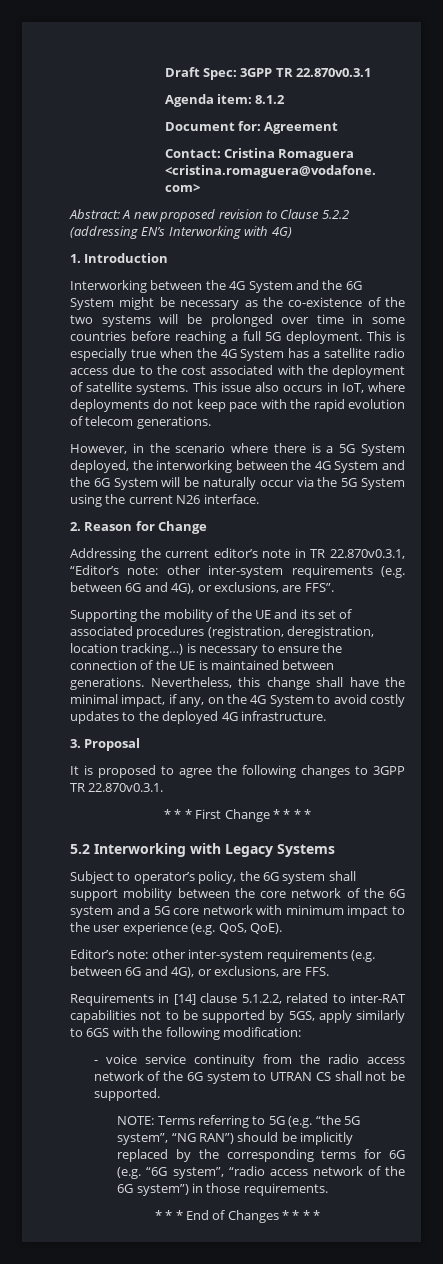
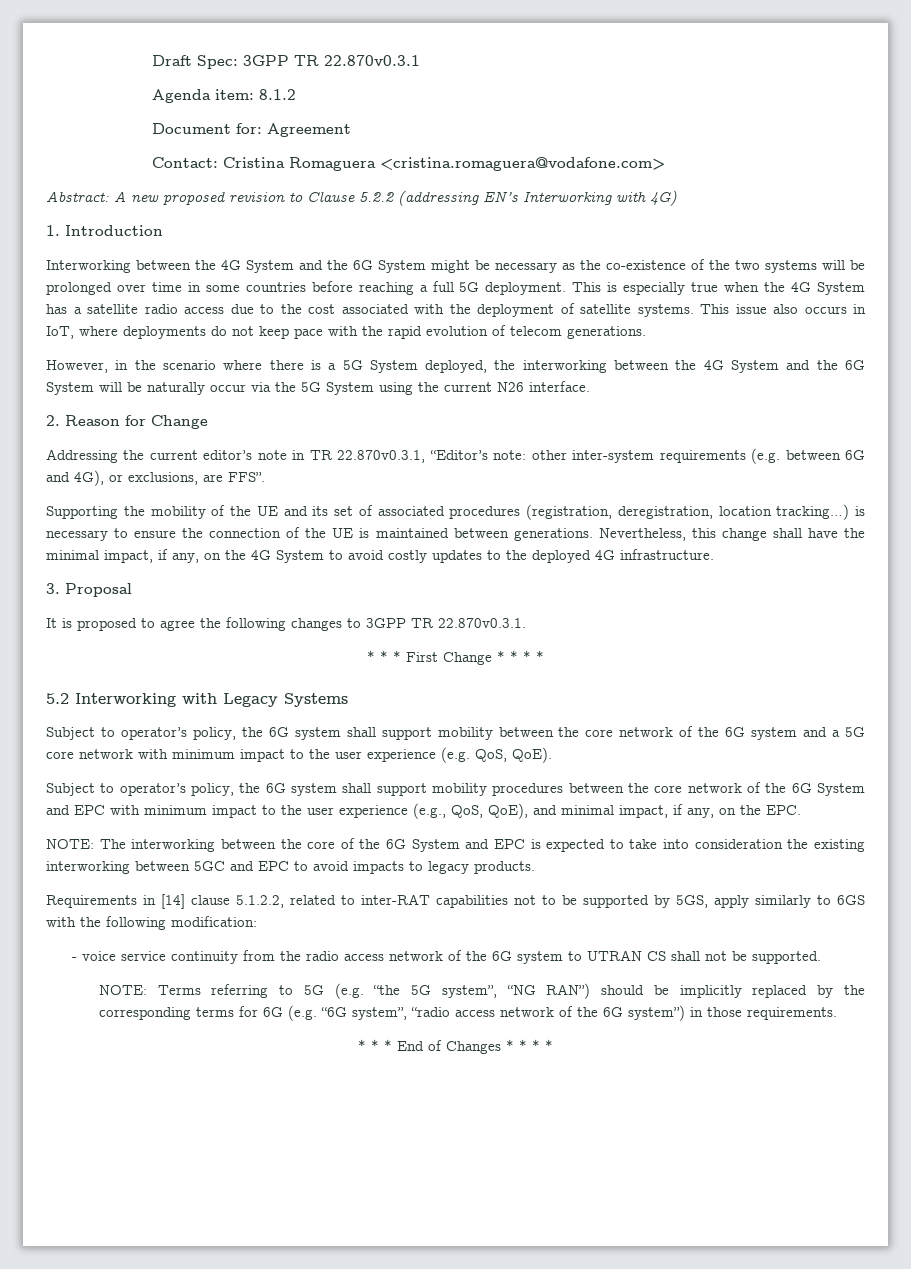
[70,949,375,962] [70,966,329,978] Editor’s note: other inter-system requirements (e.g. between 6G and 4G), or exclusions, are FFS. -> [46,782,866,796] [46,803,801,819] [46,838,866,852] [46,861,535,874] Subject to operator’s policy, the 6G system shall support mobility procedures between the core network of the 6G System and EPC with minimum impact to the user experience (e.g., QoS, QoE), and minimal impact, if any, on the EPC. // NOTE: The interworking between the core of the 6G System and EPC is expected to take into consideration the existing interworking between 5GC and EPC to avoid impacts to legacy products.

